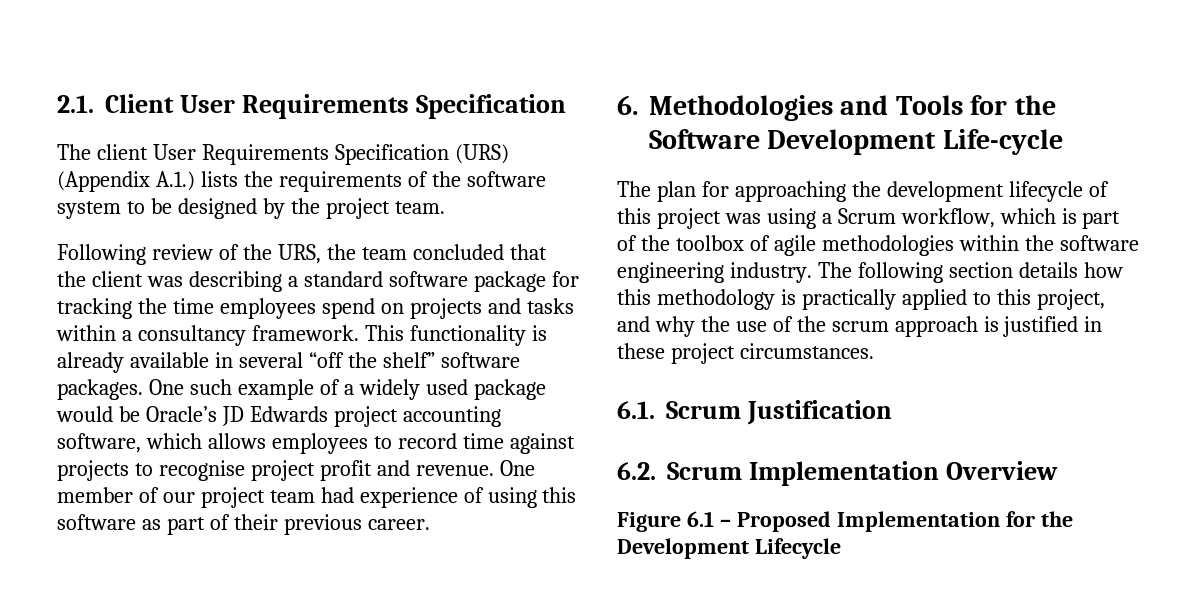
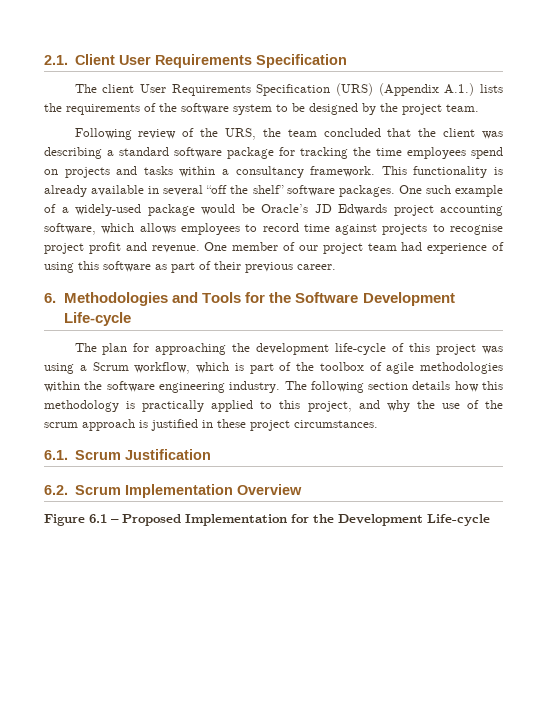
[358,379,468,400] widely used -> [75,204,141,216] widely-used
[1008,181,1083,202] lifecycle -> [335,343,387,355] life-cycle
[754,538,841,559] Lifecycle -> [427,514,490,526] Life-cycle

